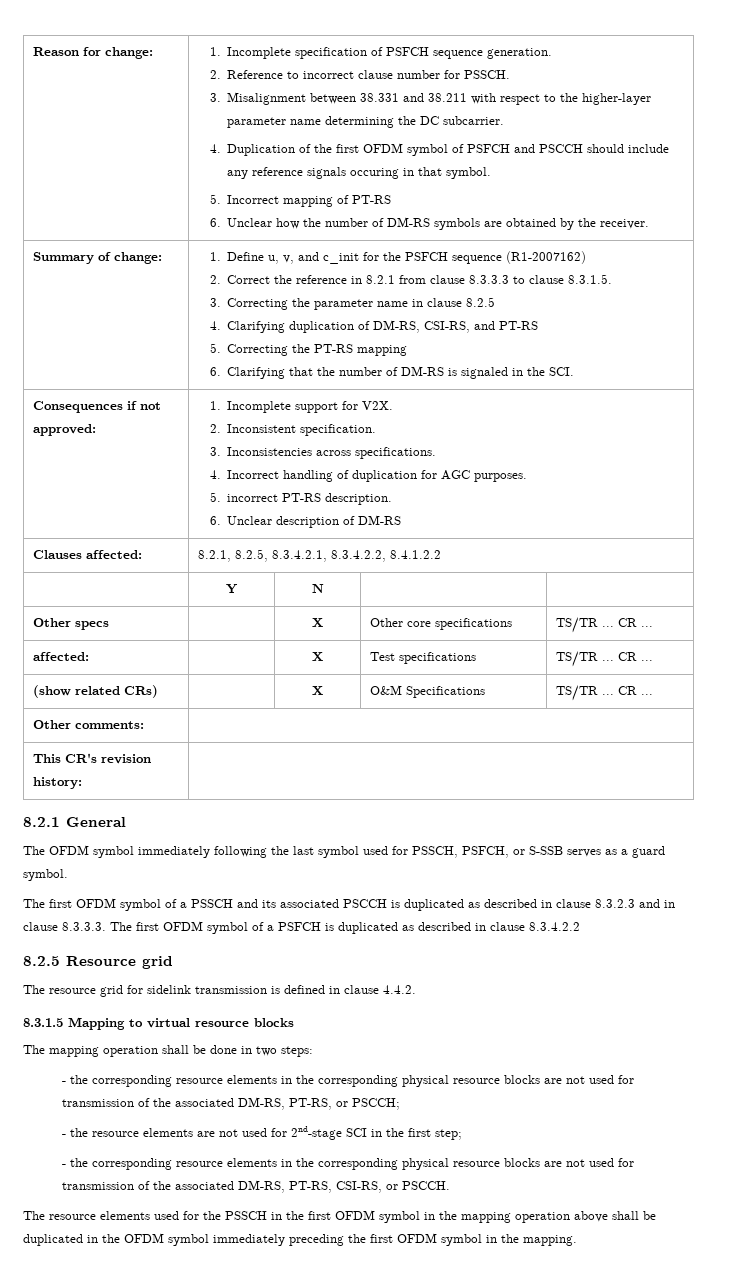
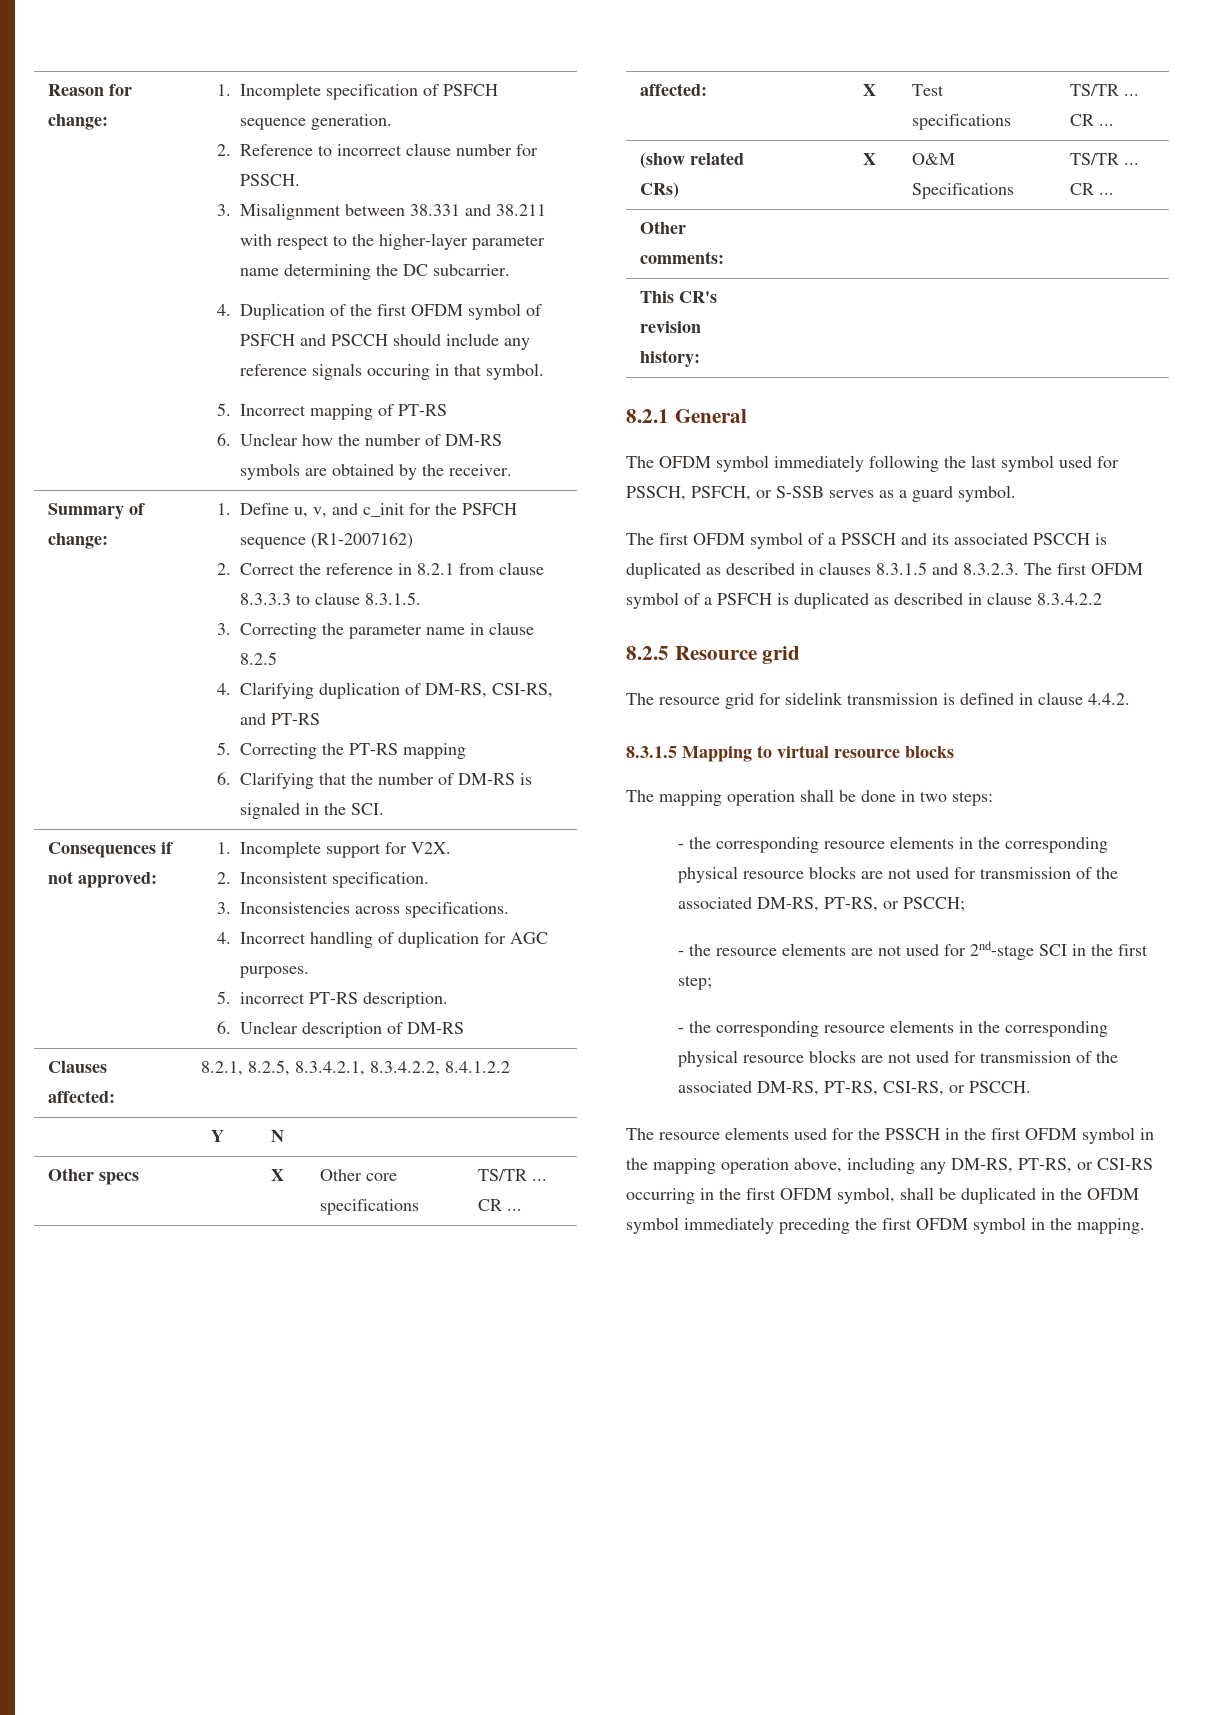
[556,899,675,908] [23,922,106,931] clause 8.3.2.3 and in clause 8.3.3.3. -> [819,562,1019,575] clauses 8.3.1.5 and 8.3.2.3.
[574,1211,608,1222] above -> [794,1157,1153,1174] [626,1187,895,1204] above, including any DM-RS, PT-RS, or CSI-RS occurring in the first OFDM symbol,

